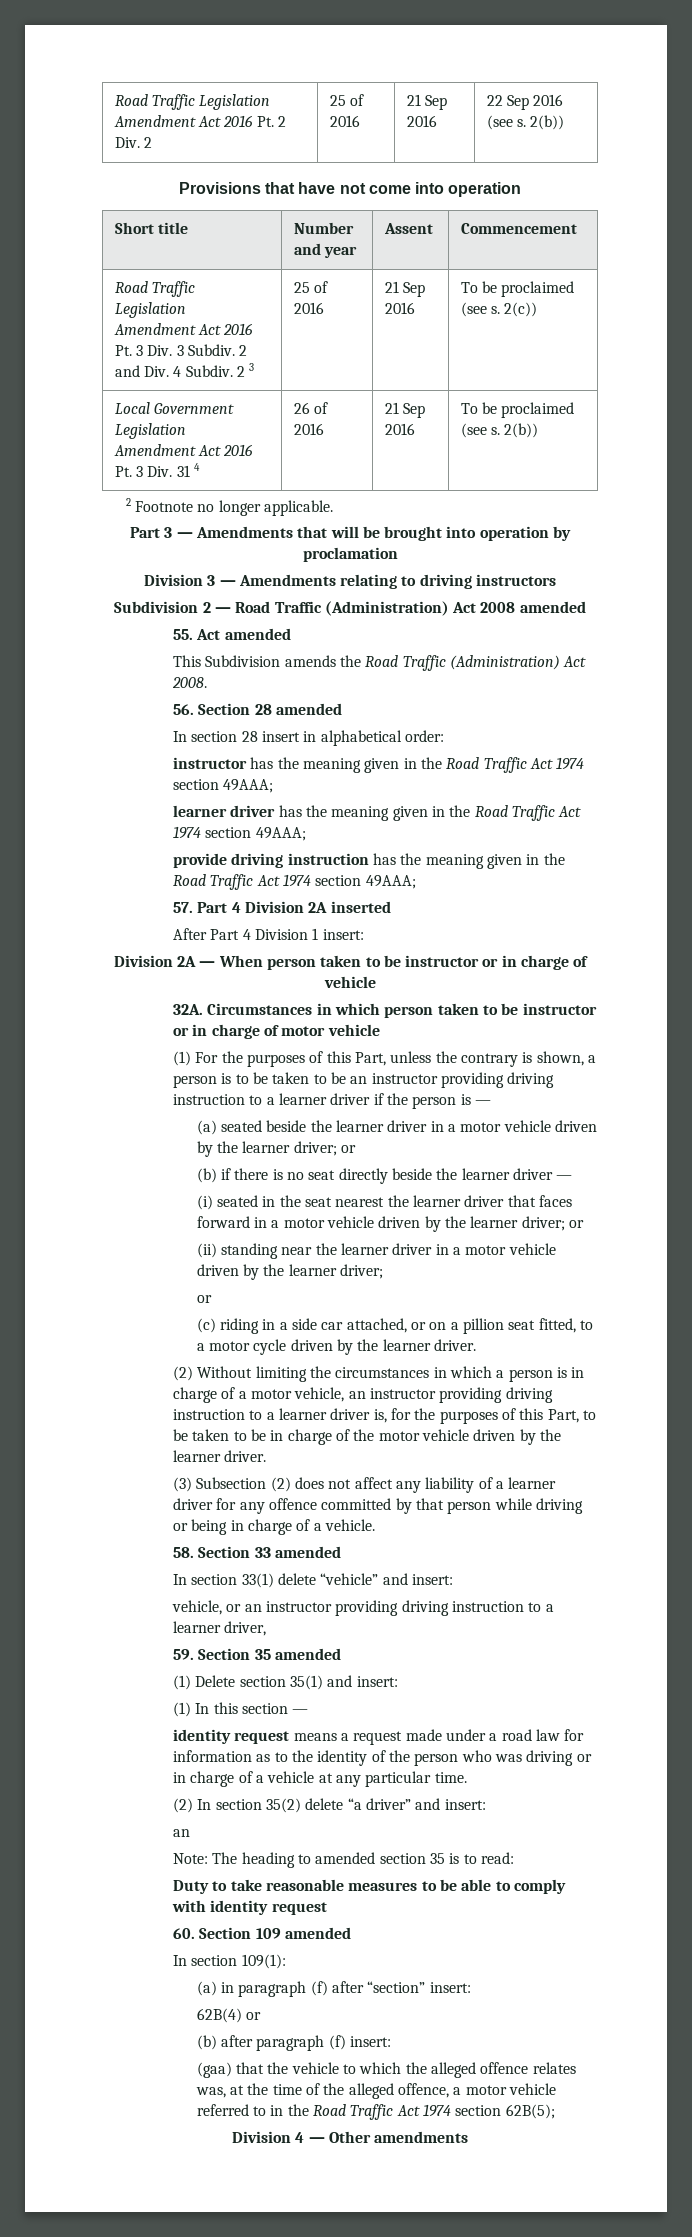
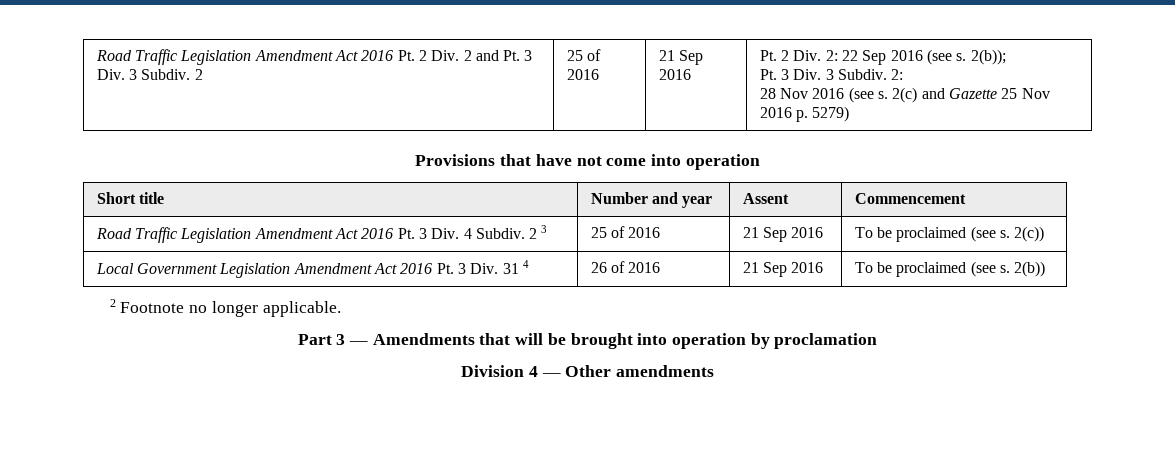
[329,94,365,106] [329,115,360,127] [406,94,448,110] [406,115,437,127] | 25 of 2016 | 21 Sep 2016 | -> [475,50,533,61] [96,69,203,80] [566,49,601,61] [566,69,599,80] [658,50,703,65] [658,69,691,80] [759,50,838,61] and Pt. 3 Div. 3 Subdiv. 2 | 25 of 2016 | 21 Sep 2016 | Pt. 2 Div. 2:
[530,115,565,130] 2(b)) -> [970,49,1006,65] [759,69,904,80] [759,87,1050,103] [759,106,850,122] 2(b)); // Pt. 3 Div. 3 Subdiv. 2: // 28 Nov 2016 (see s. 2(c) and Gazette 25 Nov 2016 p. 5279)
[176,344,248,356] [114,365,170,377] 3 Subdiv. 2 and Div. -> (460, 233) none
[143,574,557,589] [114,601,586,616] [173,628,291,640] [173,655,587,671] [172,677,208,688] [173,703,343,715] [173,730,445,746] [173,757,585,773] [173,779,274,793] [173,805,582,821] [173,826,306,841] [173,853,565,869] [173,874,416,890] [173,901,391,913] [173,928,364,940] [113,955,589,970] [323,976,376,988] [173,1003,597,1018] [173,1024,380,1039] [173,1051,596,1067] [173,1072,555,1088] [173,1093,491,1109] [196,1120,597,1135] [196,1141,357,1157] [196,1168,573,1184] [196,1195,572,1210] [196,1216,584,1232] [196,1243,556,1259] [196,1264,384,1280] [196,1295,212,1303] [196,1318,593,1334] [196,1339,477,1355] [173,1366,585,1382] [173,1387,553,1403] [173,1408,596,1424] [173,1429,561,1445] [173,1450,267,1462] [173,1477,557,1493] [173,1498,583,1514] [173,1519,376,1535] [173,1546,342,1558] [173,1573,454,1588] [172,1600,554,1616] [173,1621,267,1636] [173,1648,342,1660] [173,1675,398,1690] [173,1702,309,1717] [173,1729,585,1745] [173,1750,592,1766] [173,1771,467,1787] [173,1798,486,1813] [173,1829,191,1837] [173,1852,514,1868] [173,1879,566,1894] [172,1900,327,1915] [173,1927,352,1939] [173,1954,286,1969] [196,1981,471,1997] [196,2008,262,2023] [196,2035,392,2051] [196,2062,576,2078] [195,2083,556,2099] [196,2104,555,2120] // Division 3 — Amendments relating to driving instructors // Subdivision 2 — Road Traffic (Administration) Act 2008 amended // 55. Act amended // This Subdivision amends the Road Traffic (Administration) Act 2008. // 56. Section 28 amended // In section 28 insert in alphabetical order: // instructor has the meaning given in the Road Traffic Act 1974 section 49AAA; // learner driver has the meaning given in the Road Traffic Act 1974 section 49AAA; // provide driving instruction has the meaning given in the Road Traffic Act 1974 section 49AAA; // 57. Part 4 Division 2A inserted // After Part 4 Division 1 insert: // Division 2A — When person taken to be instructor or in charge of vehicle // 32A. Circumstances in which person taken to be instructor or in charge of motor vehicle // (1) For the purposes of this Part, unless the contrary is shown, a person is to be taken to be an instructor providing driving instruction to a learner driver if the person is — // (a) seated beside the learner driver in a motor vehicle driven by the learner driver; or // (b) if there is no seat directly beside the learner driver — // (i) seated in the seat nearest the learner driver that faces forward in a motor vehicle driven by the learner driver; or // (ii) standing near the learner driver in a motor vehicle driven by the learner driver; // or // (c) riding in a side car attached, or on a pillion seat fitted, to a motor cycle driven by the learner driver. // (2) Without limiting the circumstances in which a person is in charge of a motor vehicle, an instructor providing driving instruction to a learner driver is, for the purposes of this Part, to be taken to be in charge of the motor vehicle driven by the learner driver. // (3) Subsection (2) does not affect any liability of a learner driver for any offence committed by that person while driving or being in charge of a vehicle. // 58. Section 33 amended // In section 33(1) delete “vehicle” and insert: // vehicle, or an instructor providing driving instruction to a learner driver, // 59. Section 35 amended // (1) Delete section 35(1) and insert: // (1) In this section — // identity request means a request made under a road law for information as to the identity of the person who was driving or in charge of a vehicle at any particular time. // (2) In section 35(2) delete “a driver” and insert: // an // Note: The heading to amended section 35 is to read: // Duty to take reasonable measures to be able to comply with identity request // 60. Section 109 amended // In section 109(1): // (a) in paragraph (f) after “section” insert: // 62B(4) or // (b) after paragraph (f) insert: // (gaa) that the vehicle to which the alleged offence relates was, at the time of the alleged offence, a motor vehicle referred to in the Road Traffic Act 1974 section 62B(5); -> (878, 341) none

